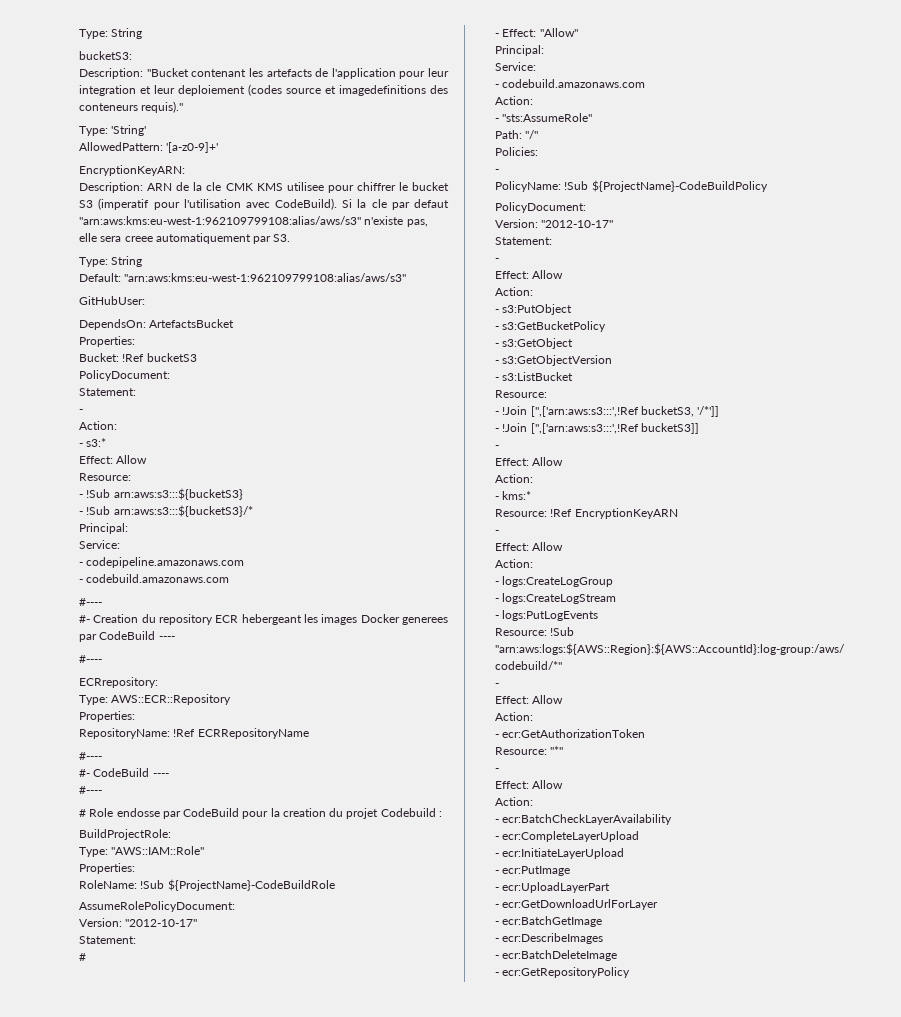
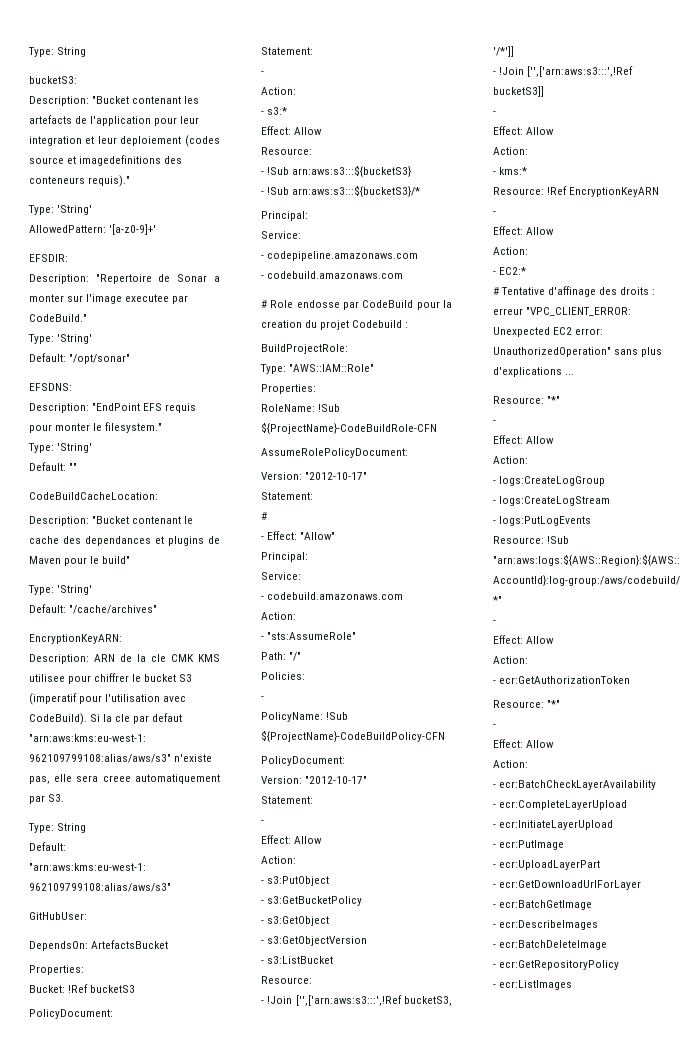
(219, 147) none -> [28,254,68,262] [28,274,220,284] [28,294,189,304] [28,314,87,322] [27,334,92,344] [28,353,130,364] [28,383,72,391] [28,403,197,413] [28,422,163,433] [27,443,92,453] [28,462,77,471] [28,492,158,500] [28,516,194,526] [28,536,220,546] [28,556,131,566] [27,585,92,595] [28,604,157,614] // EFSDIR: // Description: "Repertoire de Sonar a monter sur l'image executee par CodeBuild." // Type: 'String' // Default: "/opt/sonar" // EFSDNS: // Description: "EndPoint EFS requis pour monter le filesystem." // Type: 'String' // Default: "" // CodeBuildCacheLocation: // Description: "Bucket contenant le cache des dependances et plugins de Maven pour le build" // Type: 'String' // Default: "/cache/archives"
[79,598,103,606] [79,614,448,625] [79,631,175,642] [79,655,103,663] [79,677,159,688] [79,694,232,705] [79,711,136,722] [79,728,309,739] [79,752,103,760] [79,768,169,777] [79,786,103,794] // #---- // #- Creation du repository ECR hebergeant les images Docker generees par CodeBuild ---- // #---- // ECRrepository: // Type: AWS::ECR::Repository // Properties: // RepositoryName: !Ref ECRRepositoryName // #---- // #- CodeBuild ---- // #---- -> (403, 275) none
[167,879,335,891] ${ProjectName}-CodeBuildRole -> [260,422,437,434] ${ProjectName}-CodeBuildRole-CFN
[591,180,768,192] ${ProjectName}-CodeBuildPolicy -> [260,730,445,742] ${ProjectName}-CodeBuildPolicy-CFN
(534, 563) none -> [492,267,526,275] [492,286,656,297] [492,307,631,316] [492,327,604,337] [492,347,663,357] [492,367,574,377] [492,396,560,404] [492,420,496,424] [492,435,554,444] [492,456,528,464] // - EC2:* // # Tentative d'affinage des droits : erreur "VPC_CLIENT_ERROR: Unexpected EC2 error: UnauthorizedOperation" sans plus d'explications ... // Resource: "*" // - // Effect: Allow // Action:
(631, 972) none -> [492,980,572,990] // - ecr:ListImages

